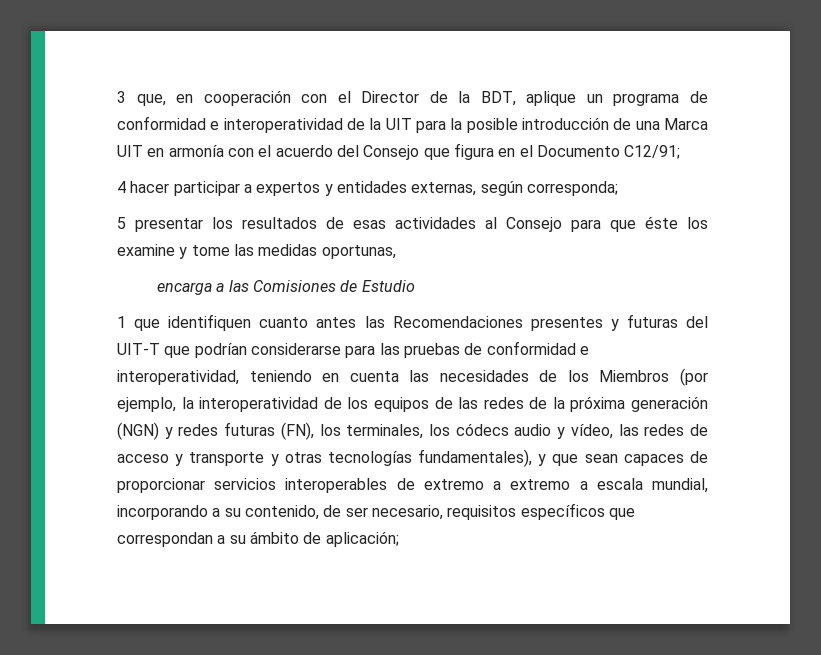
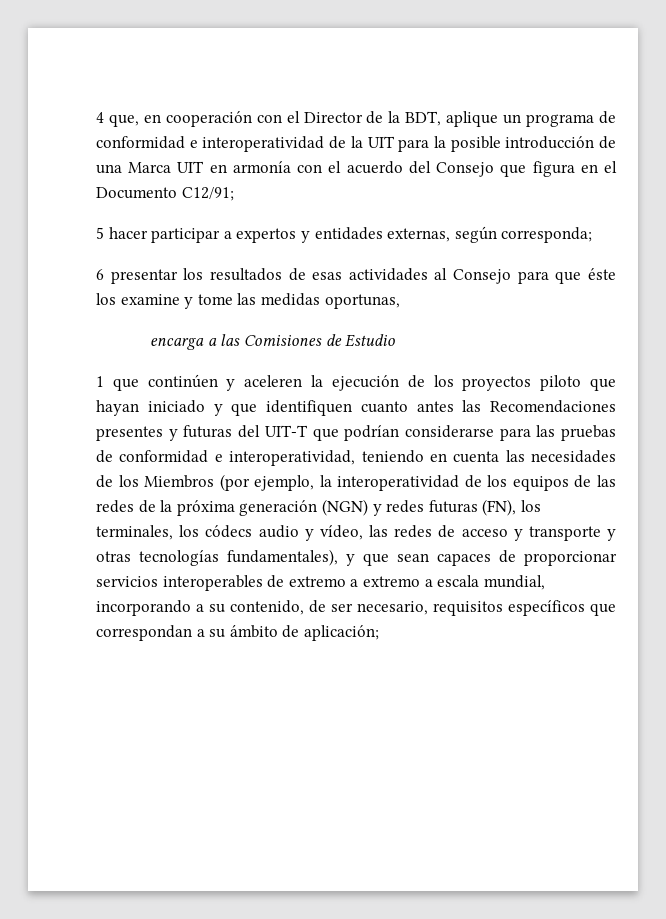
[117,91,126,103] 3 -> [96,112,104,123] 4
[117,181,126,193] 4 -> [96,227,104,239] 5
[117,217,126,229] 5 -> [96,269,104,280] 6
(161, 325) none -> [147,374,616,391] [96,400,258,416] continúen y aceleren la ejecución de los proyectos piloto que hayan iniciado y que

